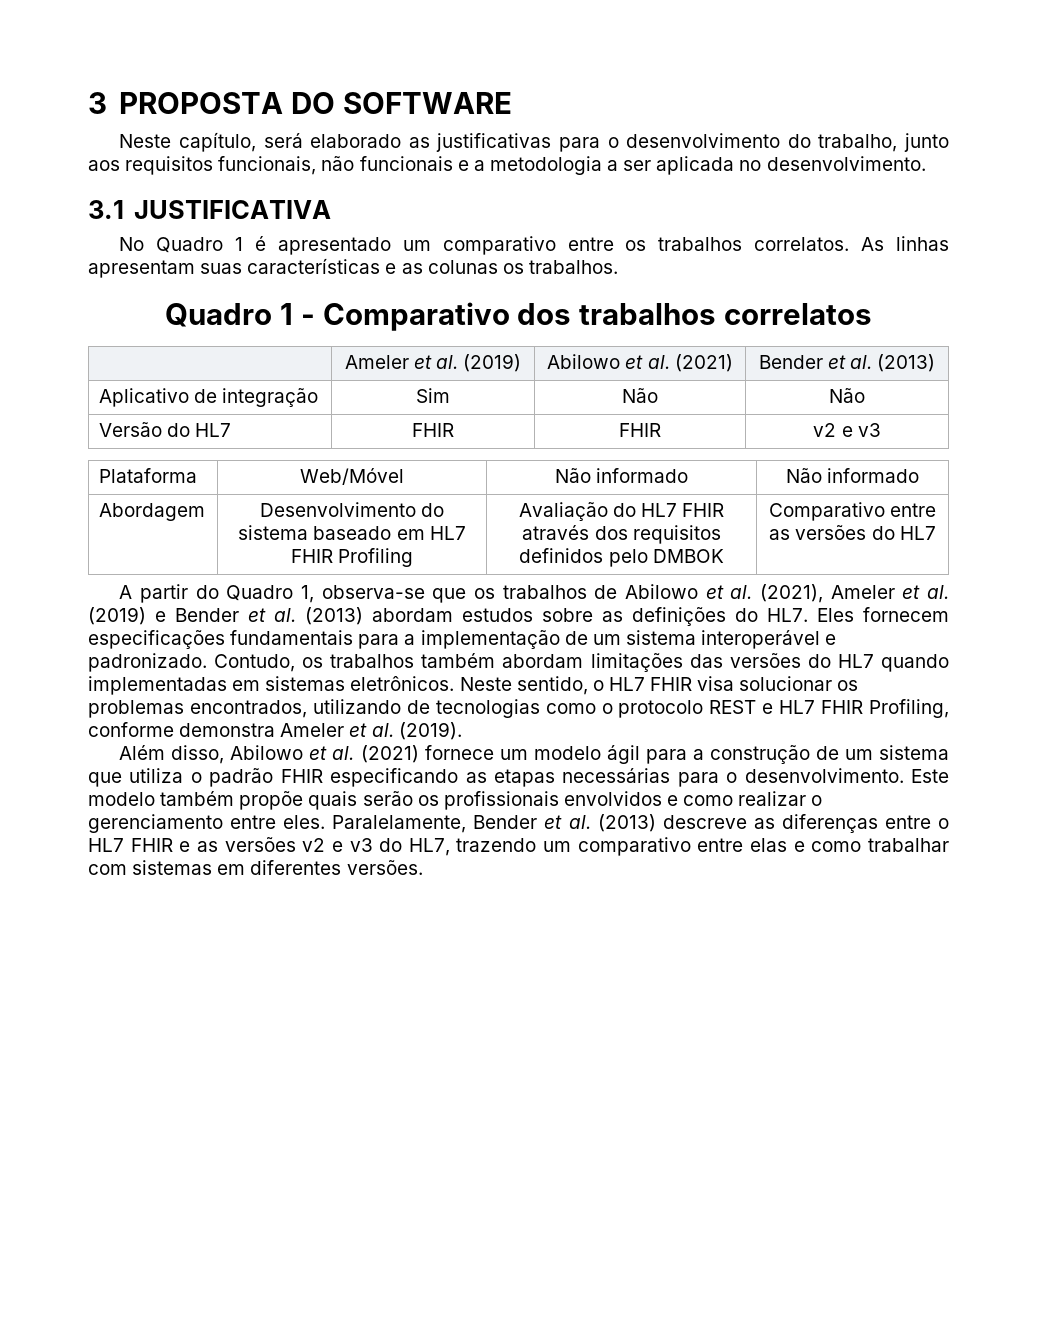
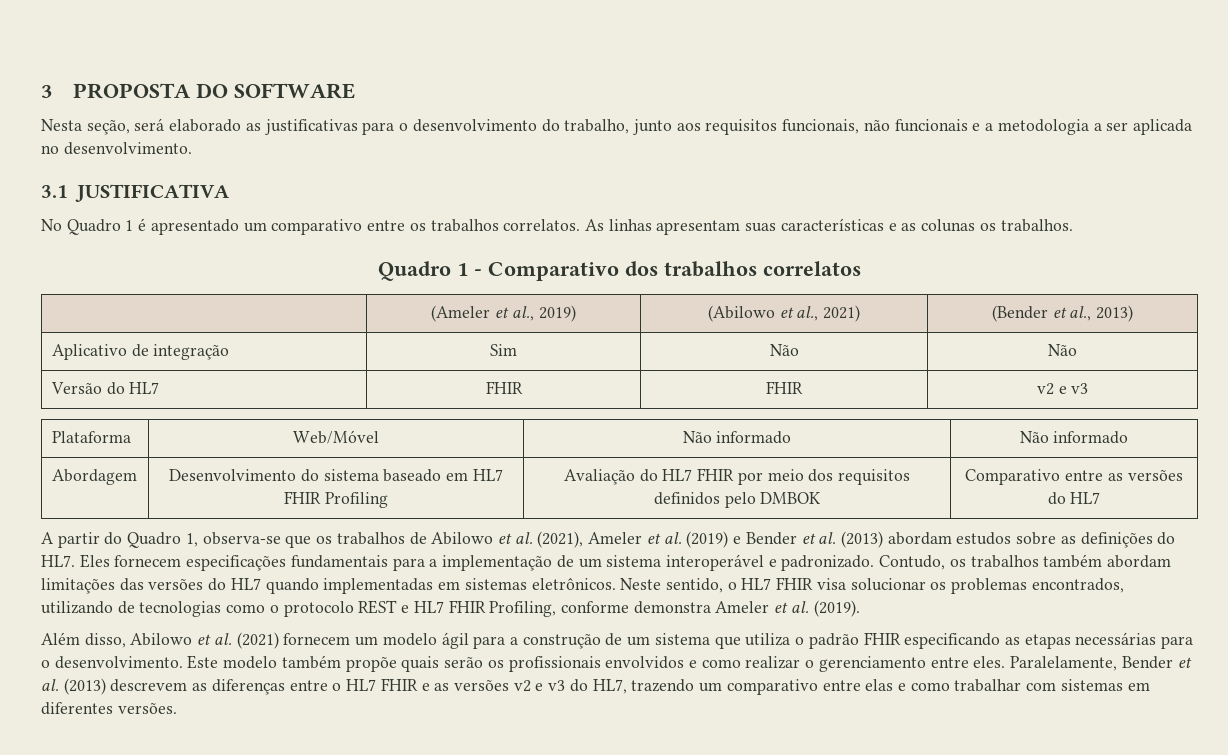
[119,132,256,152] Neste capítulo, -> [41,119,130,135] Nesta seção,
[344,354,522,372] [547,354,733,372] [758,354,936,372] Ameler et al. (2019) | Abilowo et al. (2021) | Bender et al. (2013) -> [431,305,576,322] [707,305,861,322] [991,305,1134,322] (Ameler et al., 2019) | (Abilowo et al., 2021) | (Bender et al., 2013)
[522,525,590,540] através -> [737,469,804,485] por meio
[424,745,494,760] fornece -> [283,633,351,645] fornecem
[662,815,747,829] descreve -> [110,679,188,692] descrevem

